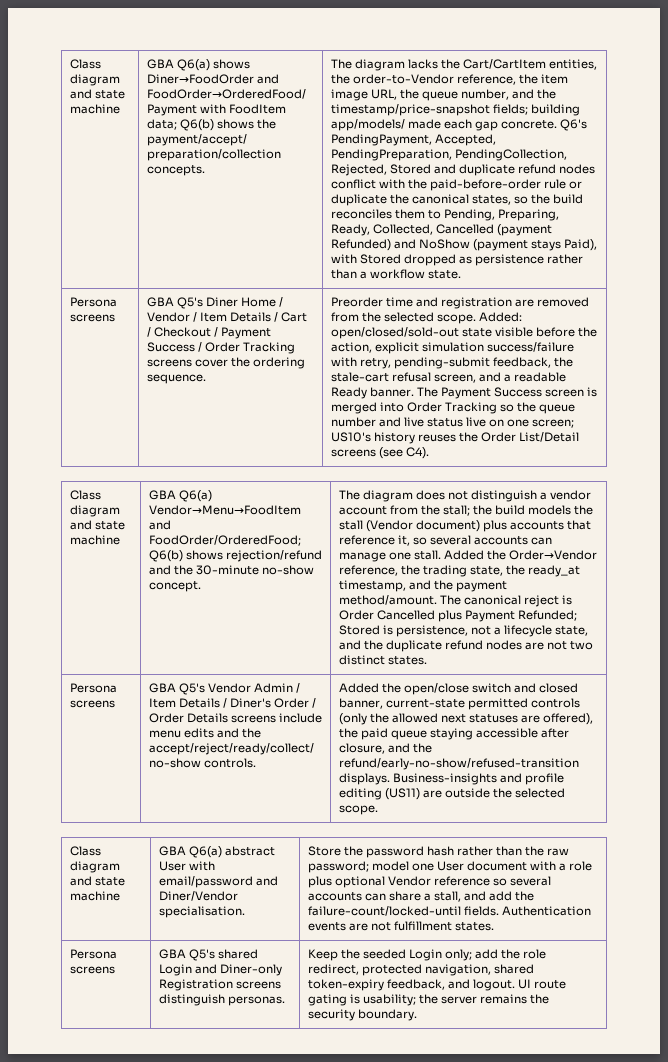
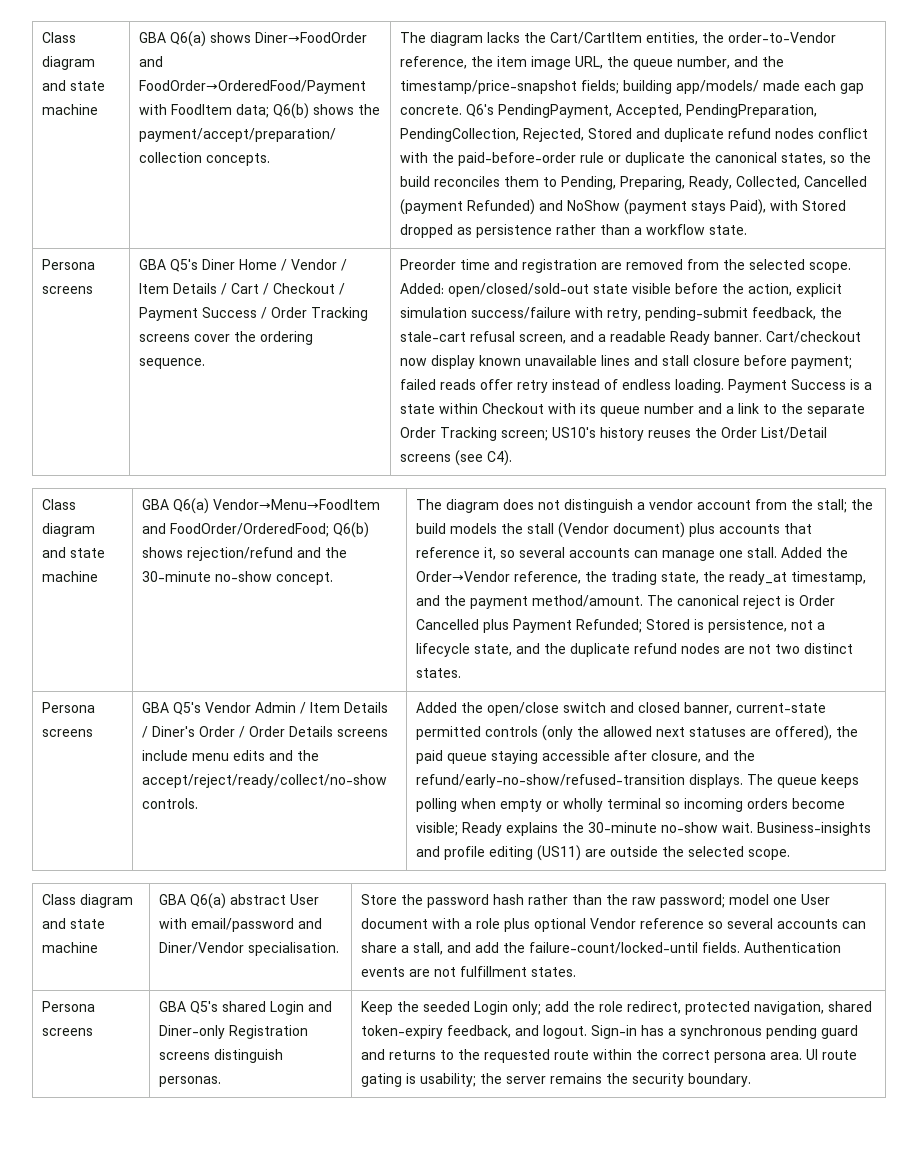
[416,387,598,399] [330,402,576,414] [330,417,530,427] The Payment Success screen is merged into Order Tracking so the queue number and live status live on one -> [766,331,862,343] [400,355,853,369] [400,379,873,393] [400,403,866,417] [400,427,498,441] Cart/checkout now display known unavailable lines and stall closure before payment; failed reads offer retry instead of endless loading. Payment Success is a state within Checkout with its queue number and a link to the separate Order Tracking
(390, 779) none -> [747,774,860,788] [416,798,846,812] [416,822,754,836] The queue keeps polling when empty or wholly terminal so incoming orders become visible; Ready explains the 30-minute no-show wait.
(516, 985) none -> [591,1025,859,1039] [361,1049,803,1063] Sign-in has a synchronous pending guard and returns to the requested route within the correct persona area.

